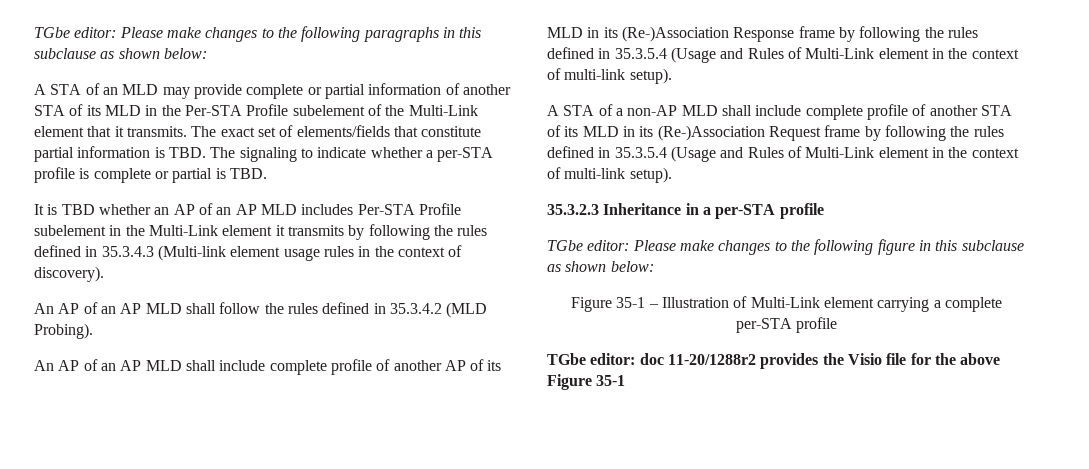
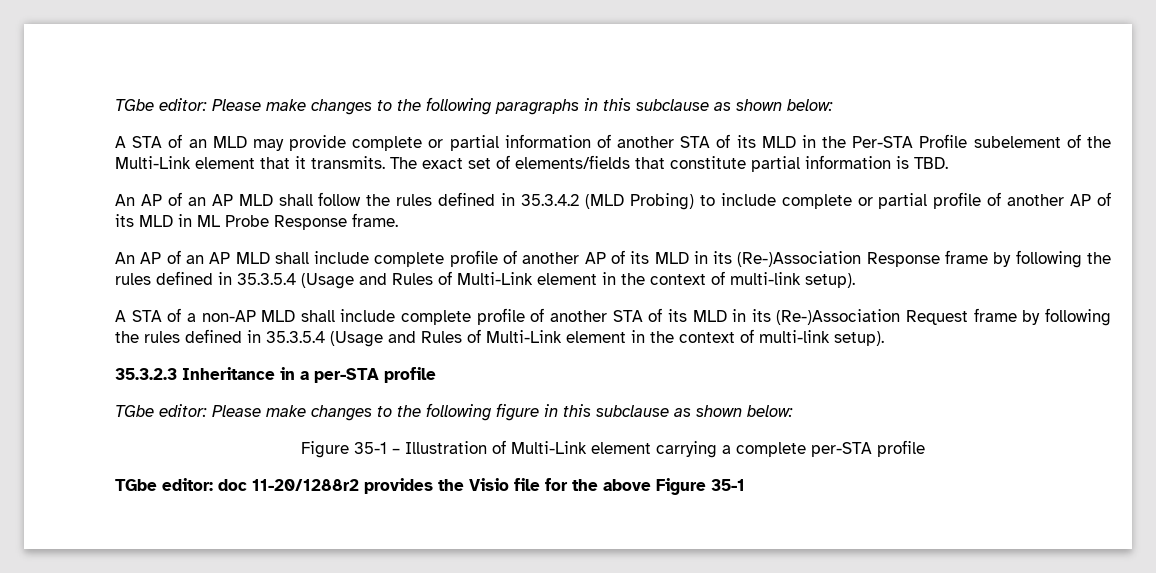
[210,147,494,162] [34,167,267,183] [34,203,461,215] [34,224,488,240] [34,245,463,261] [34,266,104,282] The signaling to indicate whether a per-STA profile is complete or partial is TBD. // It is TBD whether an AP of an AP MLD includes Per-STA Profile subelement in the Multi-Link element it transmits by following the rules defined in 35.3.4.3 (Multi-link element usage rules in the context of discovery). -> (948, 163) none
[34,323,93,339] Probing). -> [629,192,1111,210] [115,213,398,230] Probing) to include complete or partial profile of another AP of its MLD in ML Probe Response frame.

